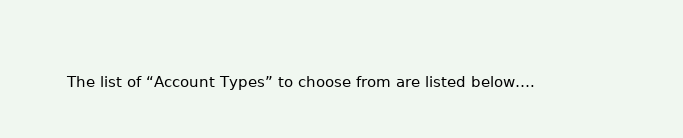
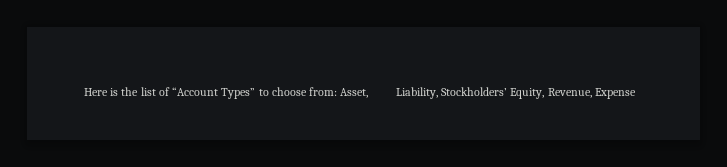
[66,76,95,87] The -> [84,87,139,96] Here is the
[355,76,535,87] from are listed below…. -> [309,87,636,99] from: Asset, Liability, Stockholders’ Equity, Revenue, Expense

